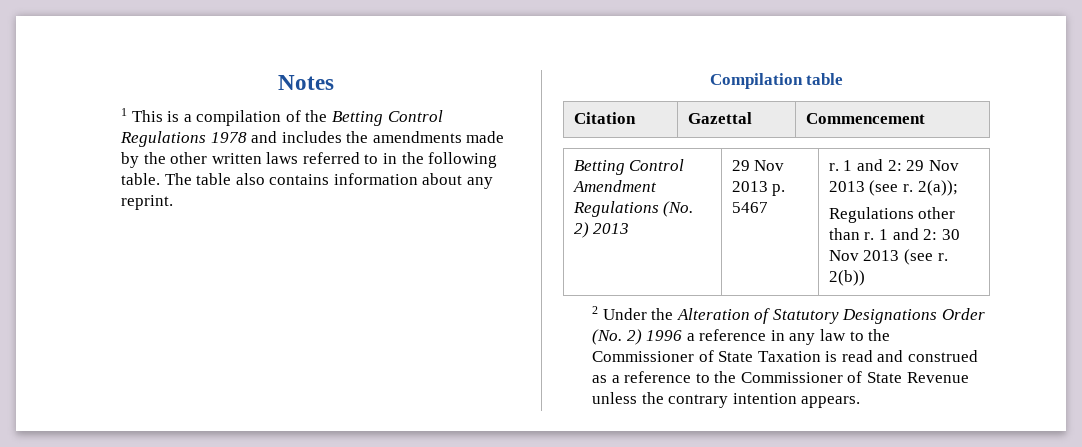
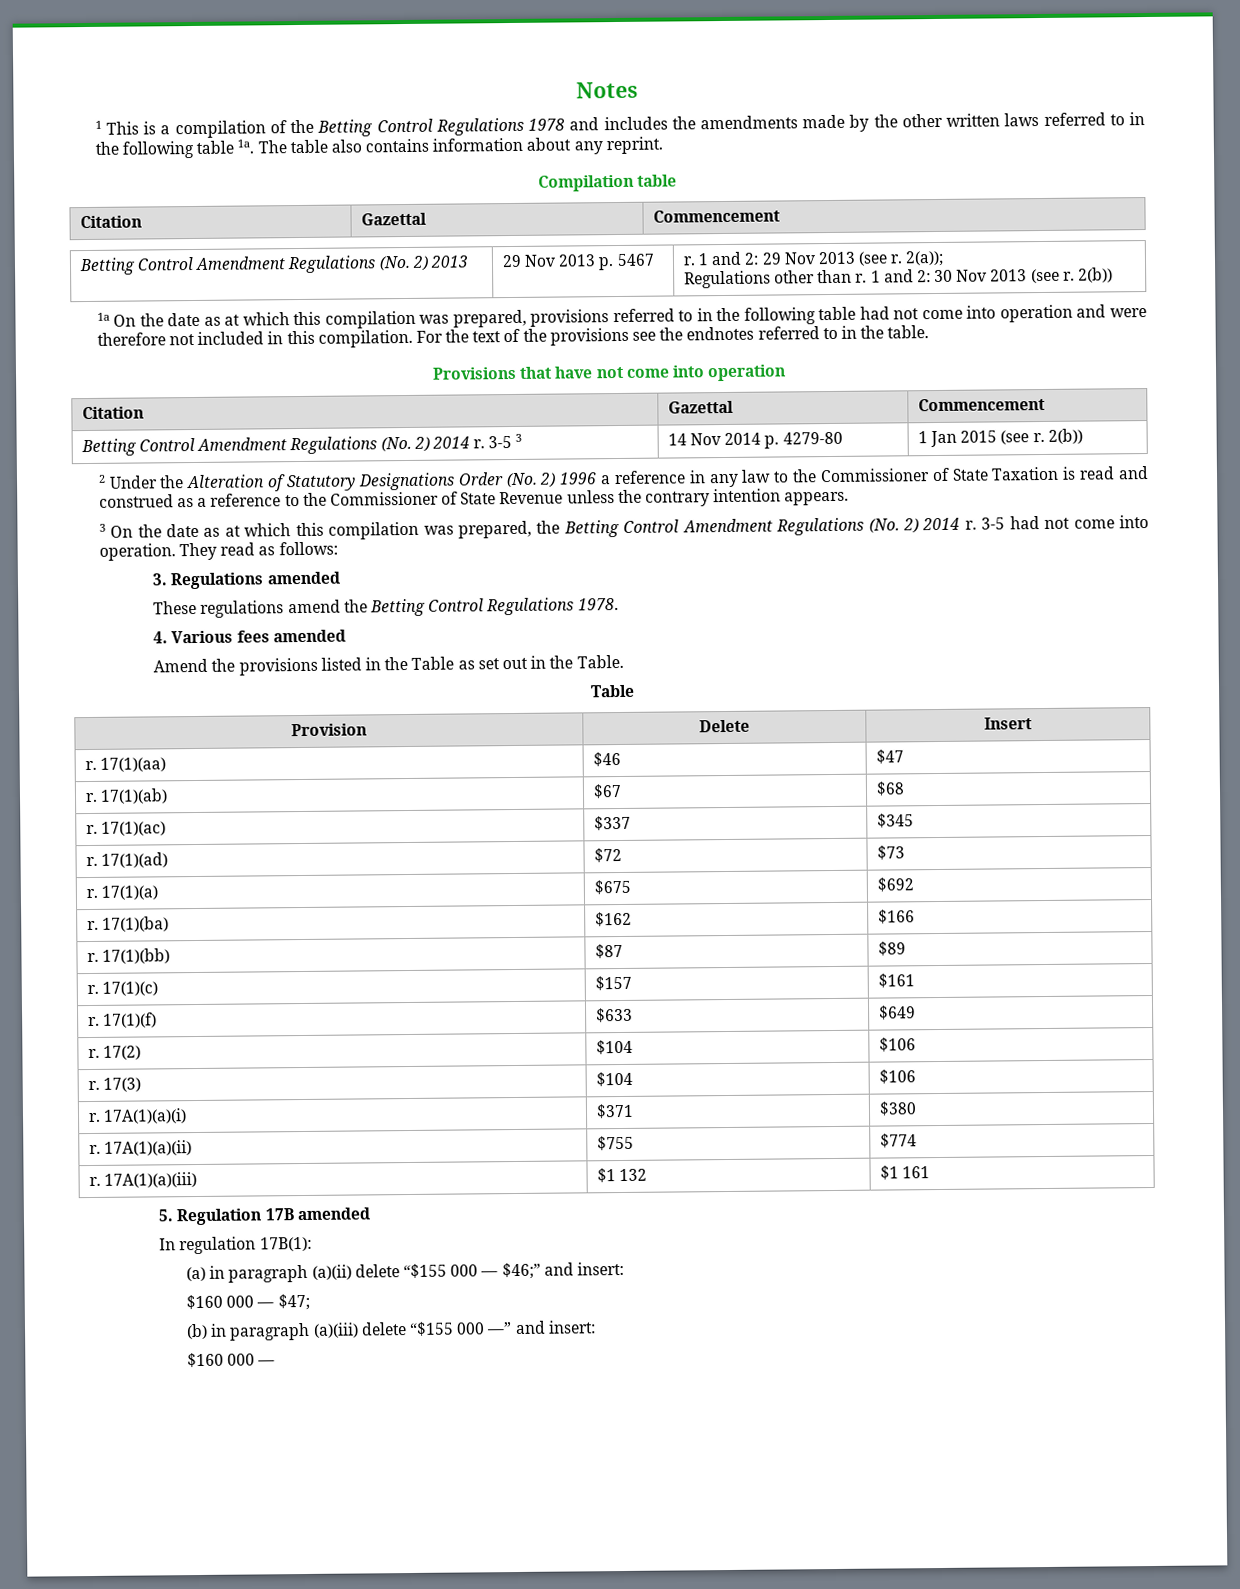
[120,173,160,185] table. -> [196,139,255,154] table 1a.
(865, 278) none -> [96,304,1148,329] [96,325,930,348] [431,364,787,382] [81,406,144,420] [667,400,734,414] [917,397,1045,412] [80,433,523,457] [667,431,843,449] [917,428,1083,448] // 1a On the date as at which this compilation was prepared, provisions referred to in the following table had not come into operation and were therefore not included in this compilation. For the text of the provisions see the endnotes referred to in the table. // Provisions that have not come into operation // Citation | Gazettal | Commencement // Betting Control Amendment Regulations (No. 2) 2014 r. 3-5 3 | 14 Nov 2014 p. 4279-80 | 1 Jan 2015 (see r. 2(b))
(861, 402) none -> [98,515,1149,540] [98,541,338,561] [152,571,341,590] [153,597,619,618] [153,629,346,644] [153,654,624,676] [589,684,635,698] [291,723,367,737] [699,719,750,733] [984,717,1032,730] [84,757,166,772] [592,751,621,767] [875,749,904,764] [84,788,168,804] [592,783,622,799] [875,781,905,796] [85,821,166,836] [593,815,631,831] [876,813,914,828] [85,852,168,868] [593,847,622,863] [876,845,905,860] [85,885,158,900] [593,879,631,895] [876,877,914,892] [86,916,169,932] [594,911,632,927] [877,909,915,924] [86,948,170,964] [594,943,623,959] [877,941,906,956] [86,981,158,996] [594,975,632,991] [877,973,915,988] [87,1012,157,1028] [595,1007,633,1023] [878,1005,916,1020] [87,1045,141,1060] [595,1039,633,1055] [878,1037,916,1052] [87,1077,141,1092] [595,1071,633,1087] [878,1069,916,1084] [87,1108,187,1124] [595,1103,634,1119] [878,1101,917,1116] [88,1140,192,1156] [596,1135,634,1151] [879,1133,917,1148] [88,1172,197,1188] [596,1168,647,1183] [879,1165,930,1180] [158,1207,370,1226] [159,1236,312,1255] [186,1261,624,1283] [186,1293,310,1311] [186,1320,596,1341] [187,1352,276,1368] // 3 On the date as at which this compilation was prepared, the Betting Control Amendment Regulations (No. 2) 2014 r. 3-5 had not come into operation. They read as follows: // 3. Regulations amended // These regulations amend the Betting Control Regulations 1978. // 4. Various fees amended // Amend the provisions listed in the Table as set out in the Table. // Table // Provision | Delete | Insert // r. 17(1)(aa) | $46 | $47 // r. 17(1)(ab) | $67 | $68 // r. 17(1)(ac) | $337 | $345 // r. 17(1)(ad) | $72 | $73 // r. 17(1)(a) | $675 | $692 // r. 17(1)(ba) | $162 | $166 // r. 17(1)(bb) | $87 | $89 // r. 17(1)(c) | $157 | $161 // r. 17(1)(f) | $633 | $649 // r. 17(2) | $104 | $106 // r. 17(3) | $104 | $106 // r. 17A(1)(a)(i) | $371 | $380 // r. 17A(1)(a)(ii) | $755 | $774 // r. 17A(1)(a)(iii) | $1 132 | $1 161 // 5. Regulation 17B amended // In regulation 17B(1): // (a) in paragraph (a)(ii) delete “$155 000 — $46;” and insert: // $160 000 — $47; // (b) in paragraph (a)(iii) delete “$155 000 —” and insert: // $160 000 —

